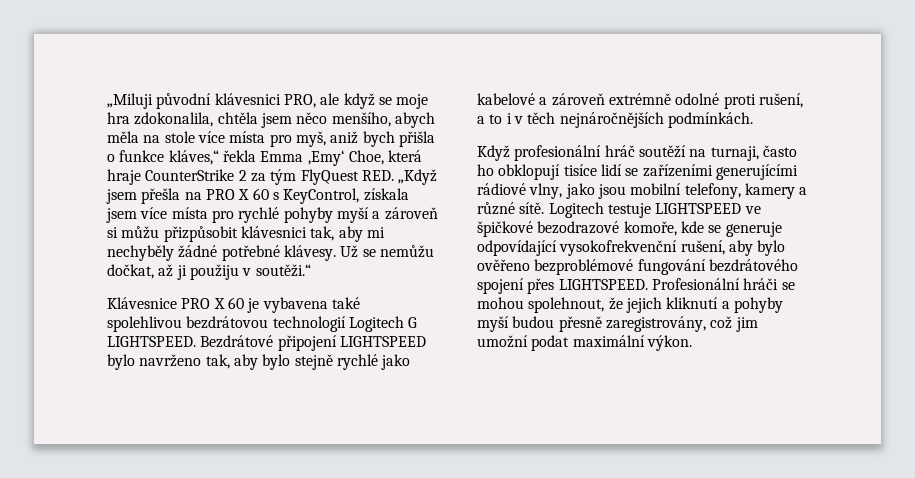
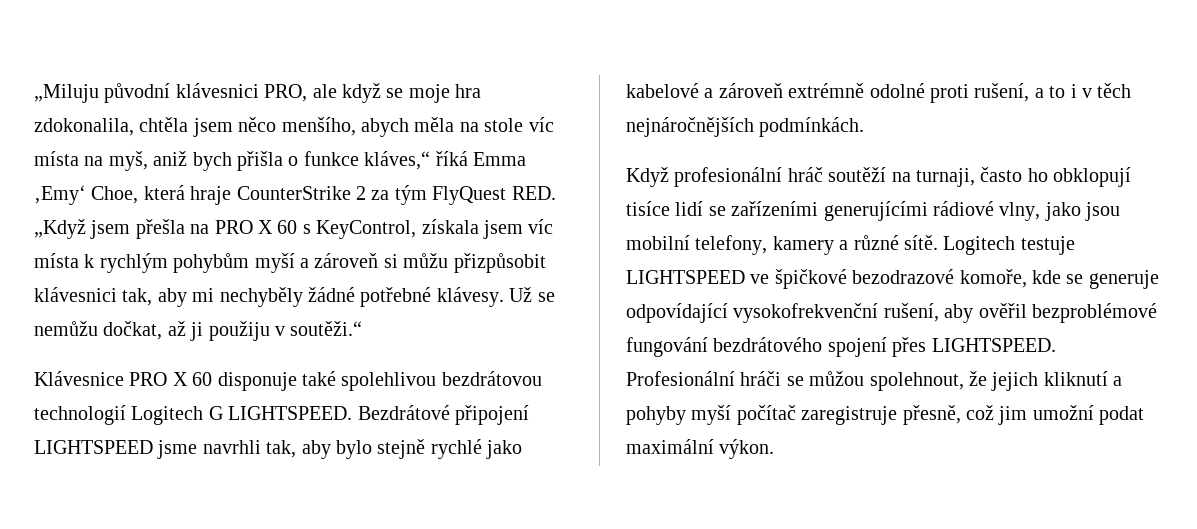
[107,93,153,109] „Miluji -> [34,84,99,103] „Miluju
[197,131,292,147] více místa pro -> [528,117,554,132] [34,151,104,166] víc místa na
[222,150,256,162] řekla -> [435,151,468,166] říká
[140,207,333,223] více místa pro rychlé pohyby -> [528,219,554,234] [34,253,250,273] víc místa k rychlým pohybům
[247,297,328,313] je vybavena -> [217,372,297,391] disponuje
[107,354,202,370] bylo navrženo -> [157,440,261,459] jsme navrhli
[757,240,786,256] [477,259,530,271] bylo ověřeno -> [978,303,1027,318] ověřil
[477,297,524,309] mohou -> [809,371,865,386] můžou
[512,316,706,332] budou přesně zaregistrovány, -> [736,405,961,425] počítač zaregistruje přesně,

